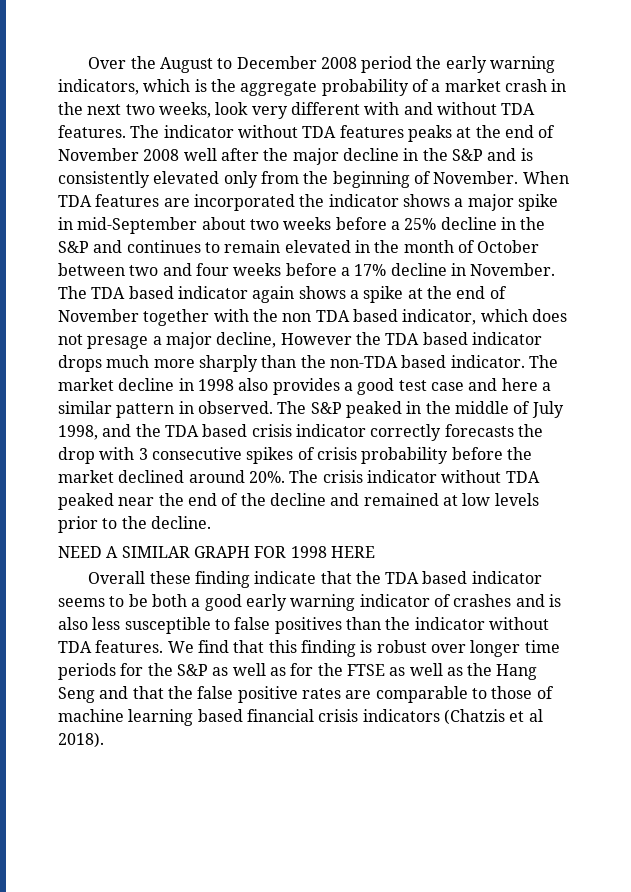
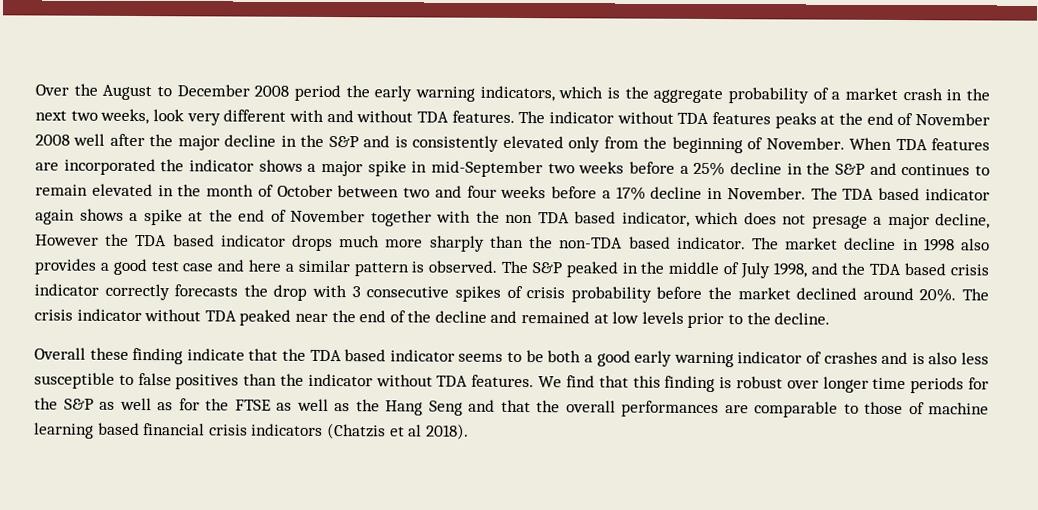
[201,217,246,230] about -> (543, 169) none
[178,401,194,414] in -> [411,261,425,273] is
[58,546,375,558] // NEED A SIMILAR GRAPH FOR 1998 HERE -> (831, 318) none
[197,686,341,703] false positive rates -> [565,400,719,418] overall performances

